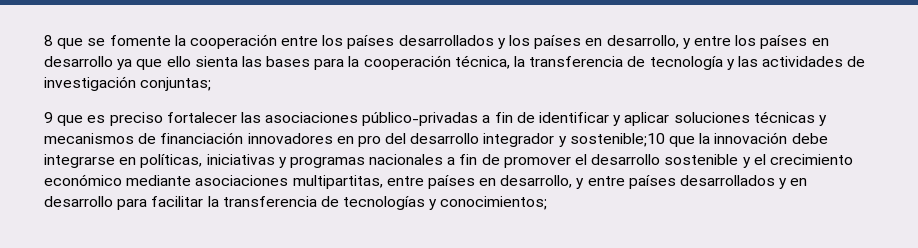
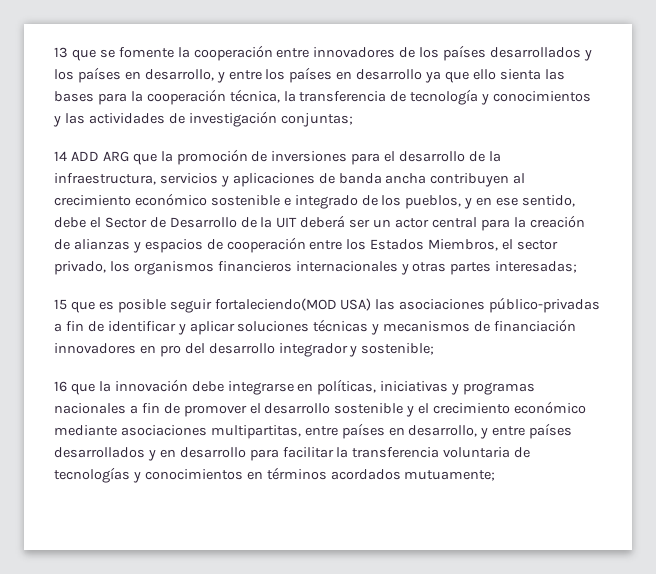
[44,35,53,46] 8 -> [54,47,68,58] 13
(319, 41) none -> [313,47,416,58] innovadores de
(735, 64) none -> [493,91,592,102] [53,116,61,127] conocimientos y
[44,112,237,126] 9 que es preciso fortalecer -> [54,149,501,165] [54,173,526,187] [54,193,576,209] [54,215,585,231] [54,237,559,253] [54,261,578,275] [54,298,372,313] 14 ADD ARG que la promoción de inversiones para el desarrollo de la infraestructura, servicios y aplicaciones de banda ancha contribuyen al crecimiento económico sostenible e integrado de los pueblos, y en ese sentido, debe el Sector de Desarrollo de la UIT deberá ser un actor central para la creación de alianzas y espacios de cooperación entre los Estados Miembros, el sector privado, los organismos financieros internacionales y otras partes interesadas; // 15 que es posible seguir fortaleciendo(MOD USA)
[569,133,665,147] sostenible;10 -> [361,343,435,355] [54,381,67,392] sostenible; // 16
(317, 201) none -> [443,447,511,458] voluntaria
[440,196,548,210] conocimientos; -> [144,467,496,481] conocimientos en términos acordados mutuamente;

